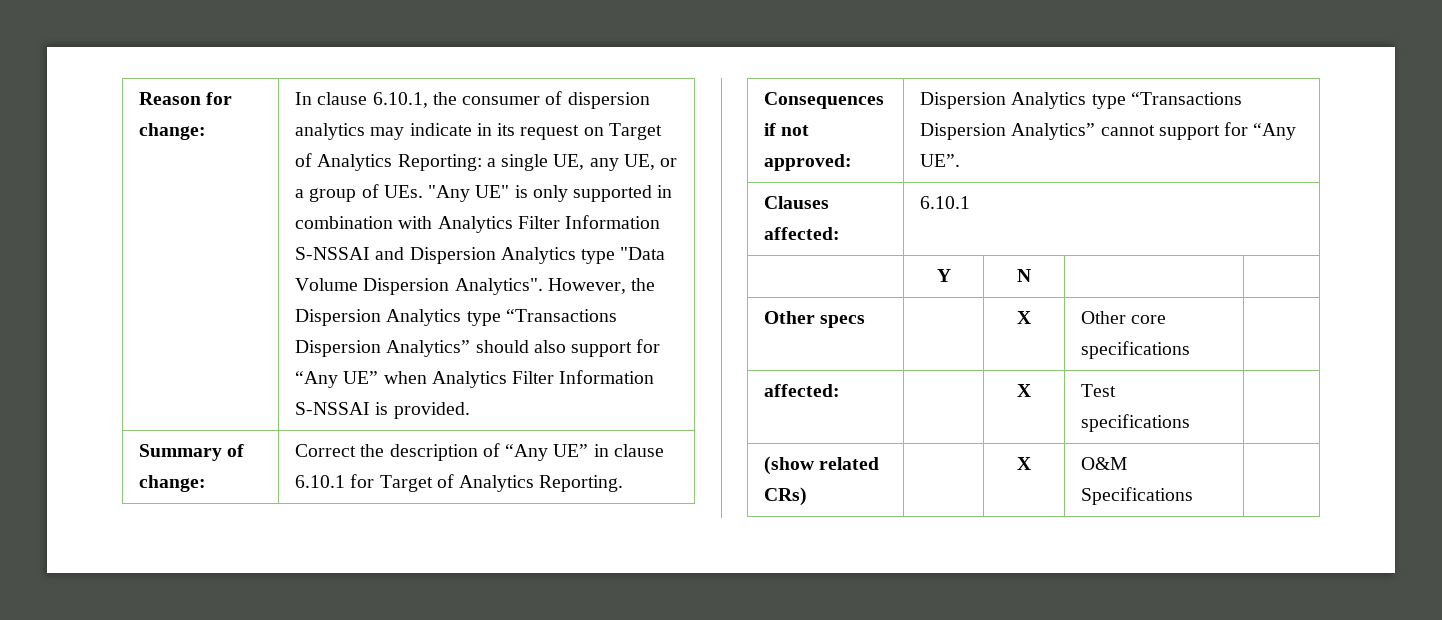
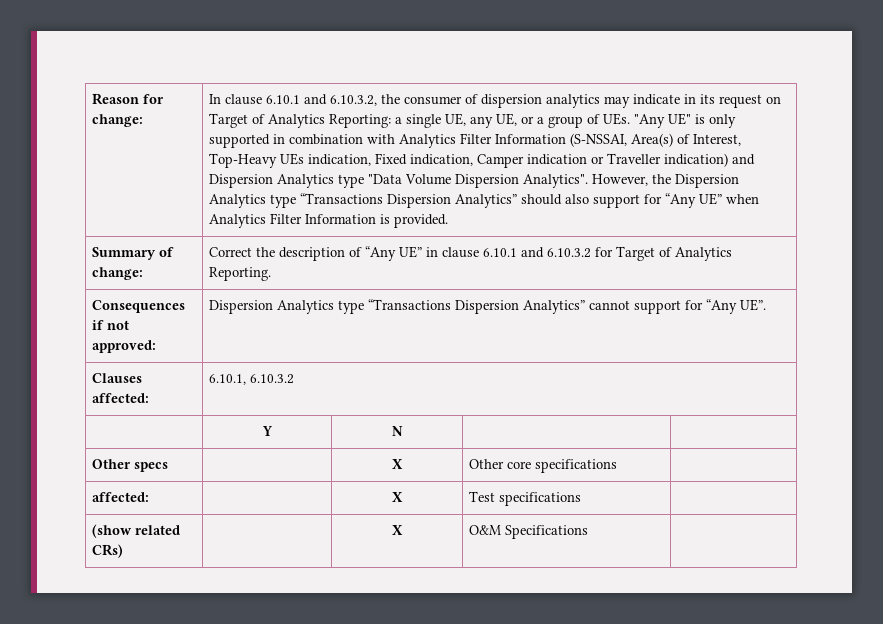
[372,92,428,108] 6.10.1, -> [265,94,377,106] 6.10.1 and 6.10.3.2,
[295,247,371,260] S-NSSAI -> [569,133,741,147] [208,153,728,168] (S-NSSAI, Area(s) of Interest, Top-Heavy UEs indication, Fixed indication, Camper indication or Traveller indication)
[295,402,371,415] S-NSSAI -> (376, 219) none
(346, 481) none -> [520,247,591,258] and 6.10.3.2
[920,196,971,209] 6.10.1 -> [208,374,294,385] 6.10.1, 6.10.3.2

